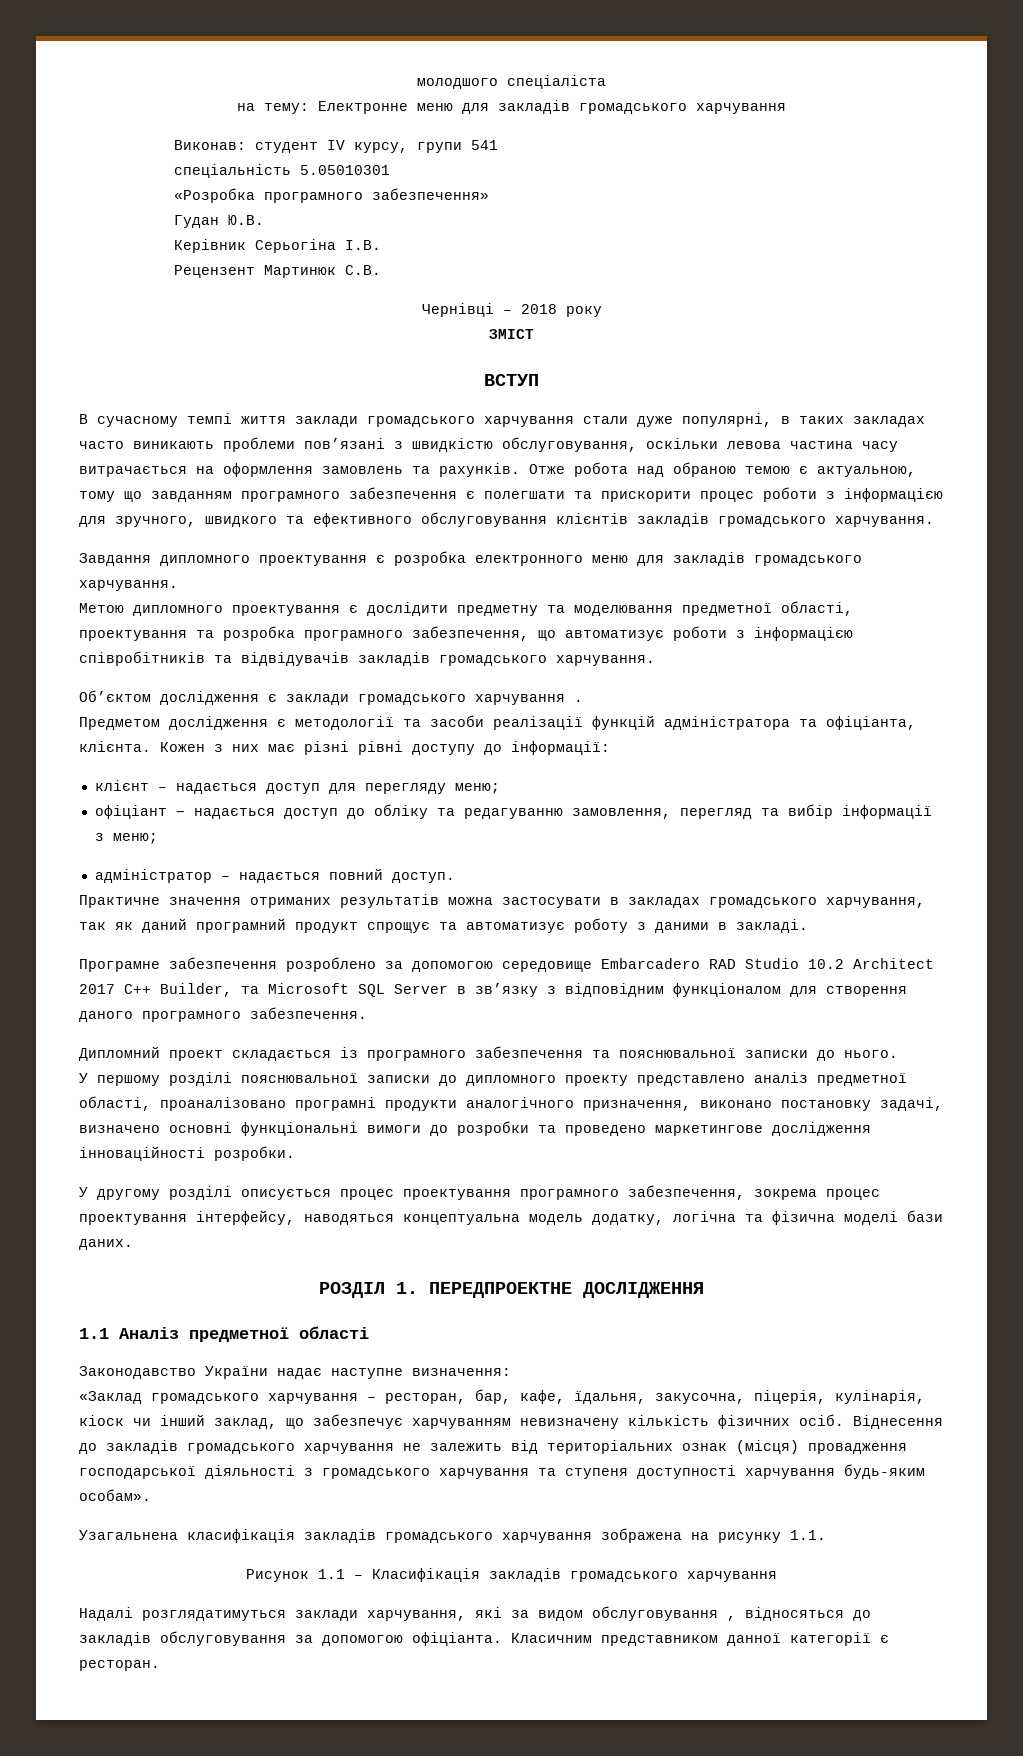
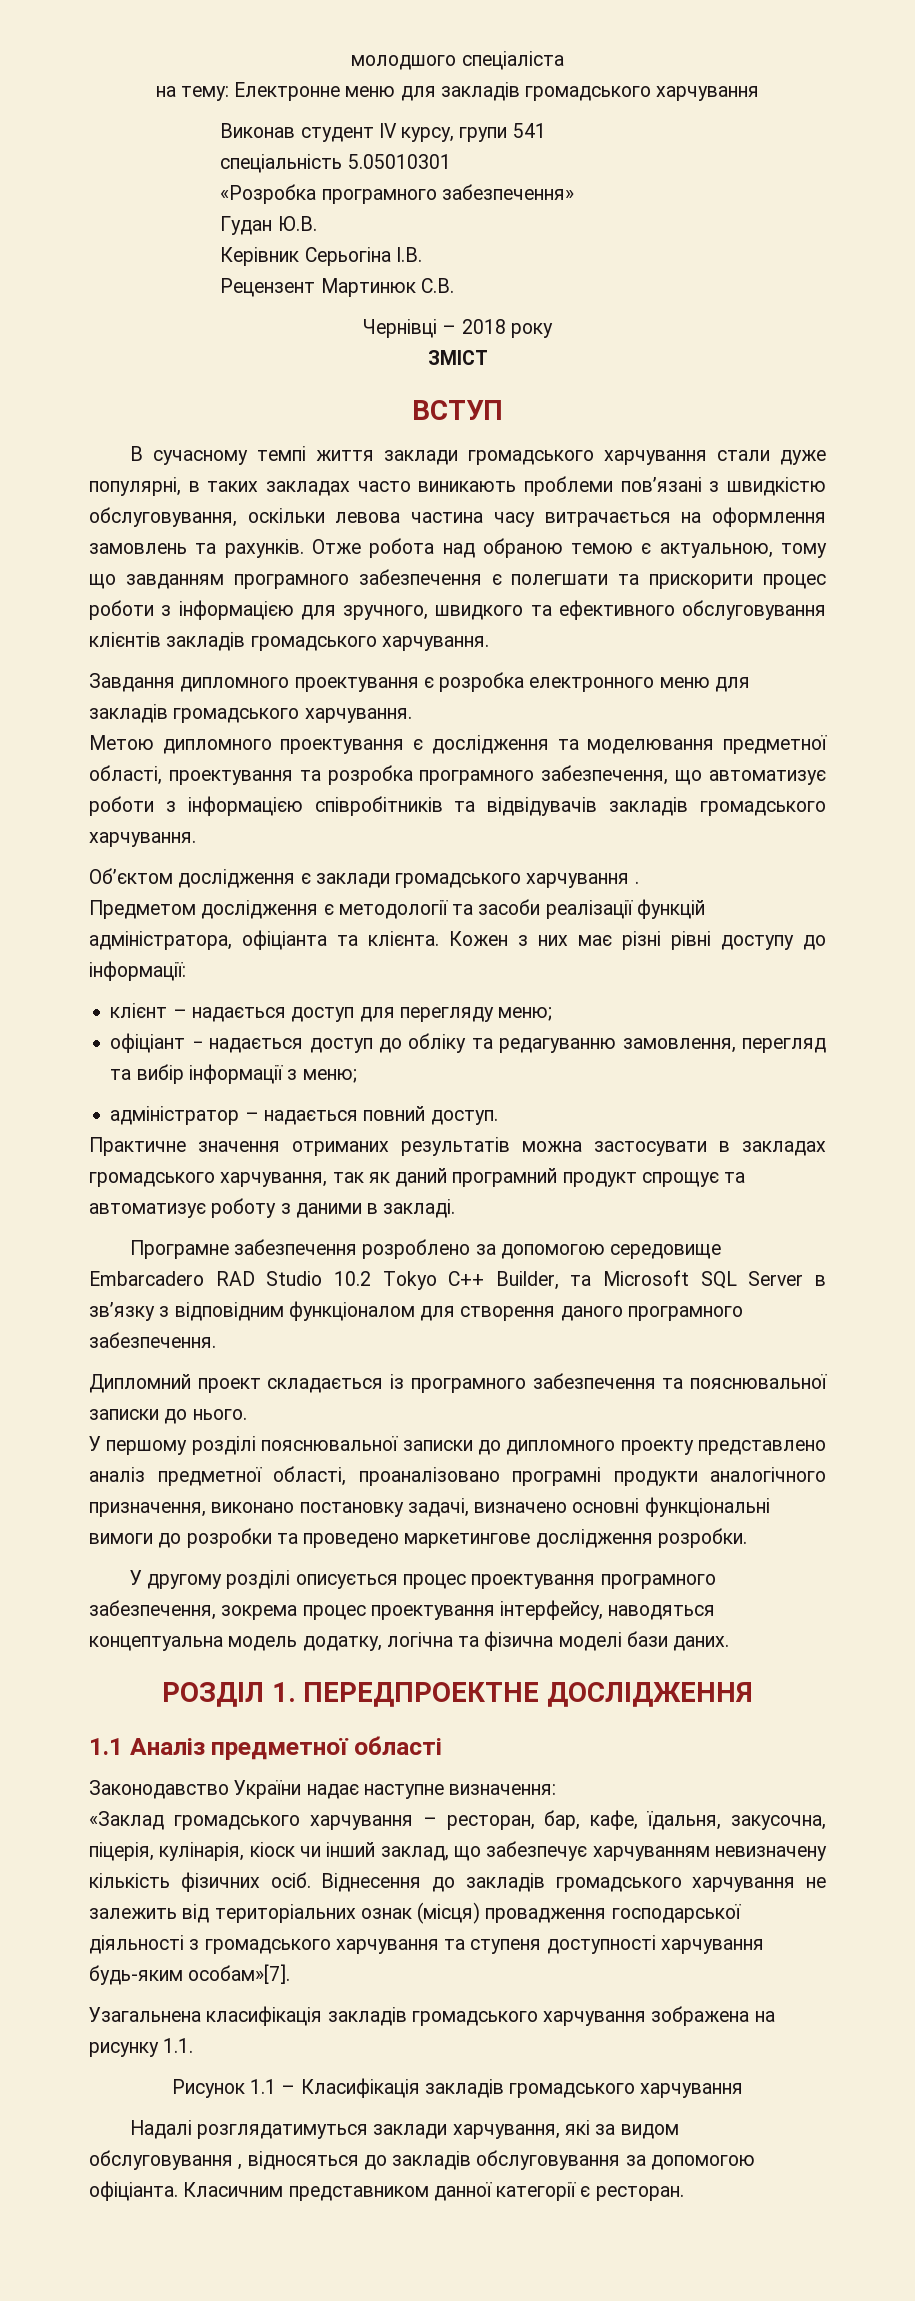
[174,140,247,150] Виконав: -> [220,123,296,138] Виконав
[367,602,538,616] дослідити предметну -> [431,735,549,754] дослідження
[664,716,916,730] адміністратора та офіціанта, -> [89,930,358,950] адміністратора, офіціанта та
[853,958,934,969] [79,984,115,994] Architect 2017 -> [382,1271,437,1290] Tokyo
[79,1146,205,1161] інноваційності -> (653, 1538) none
[79,1489,151,1501] особам». -> [188,1964,291,1984] особам»[7].

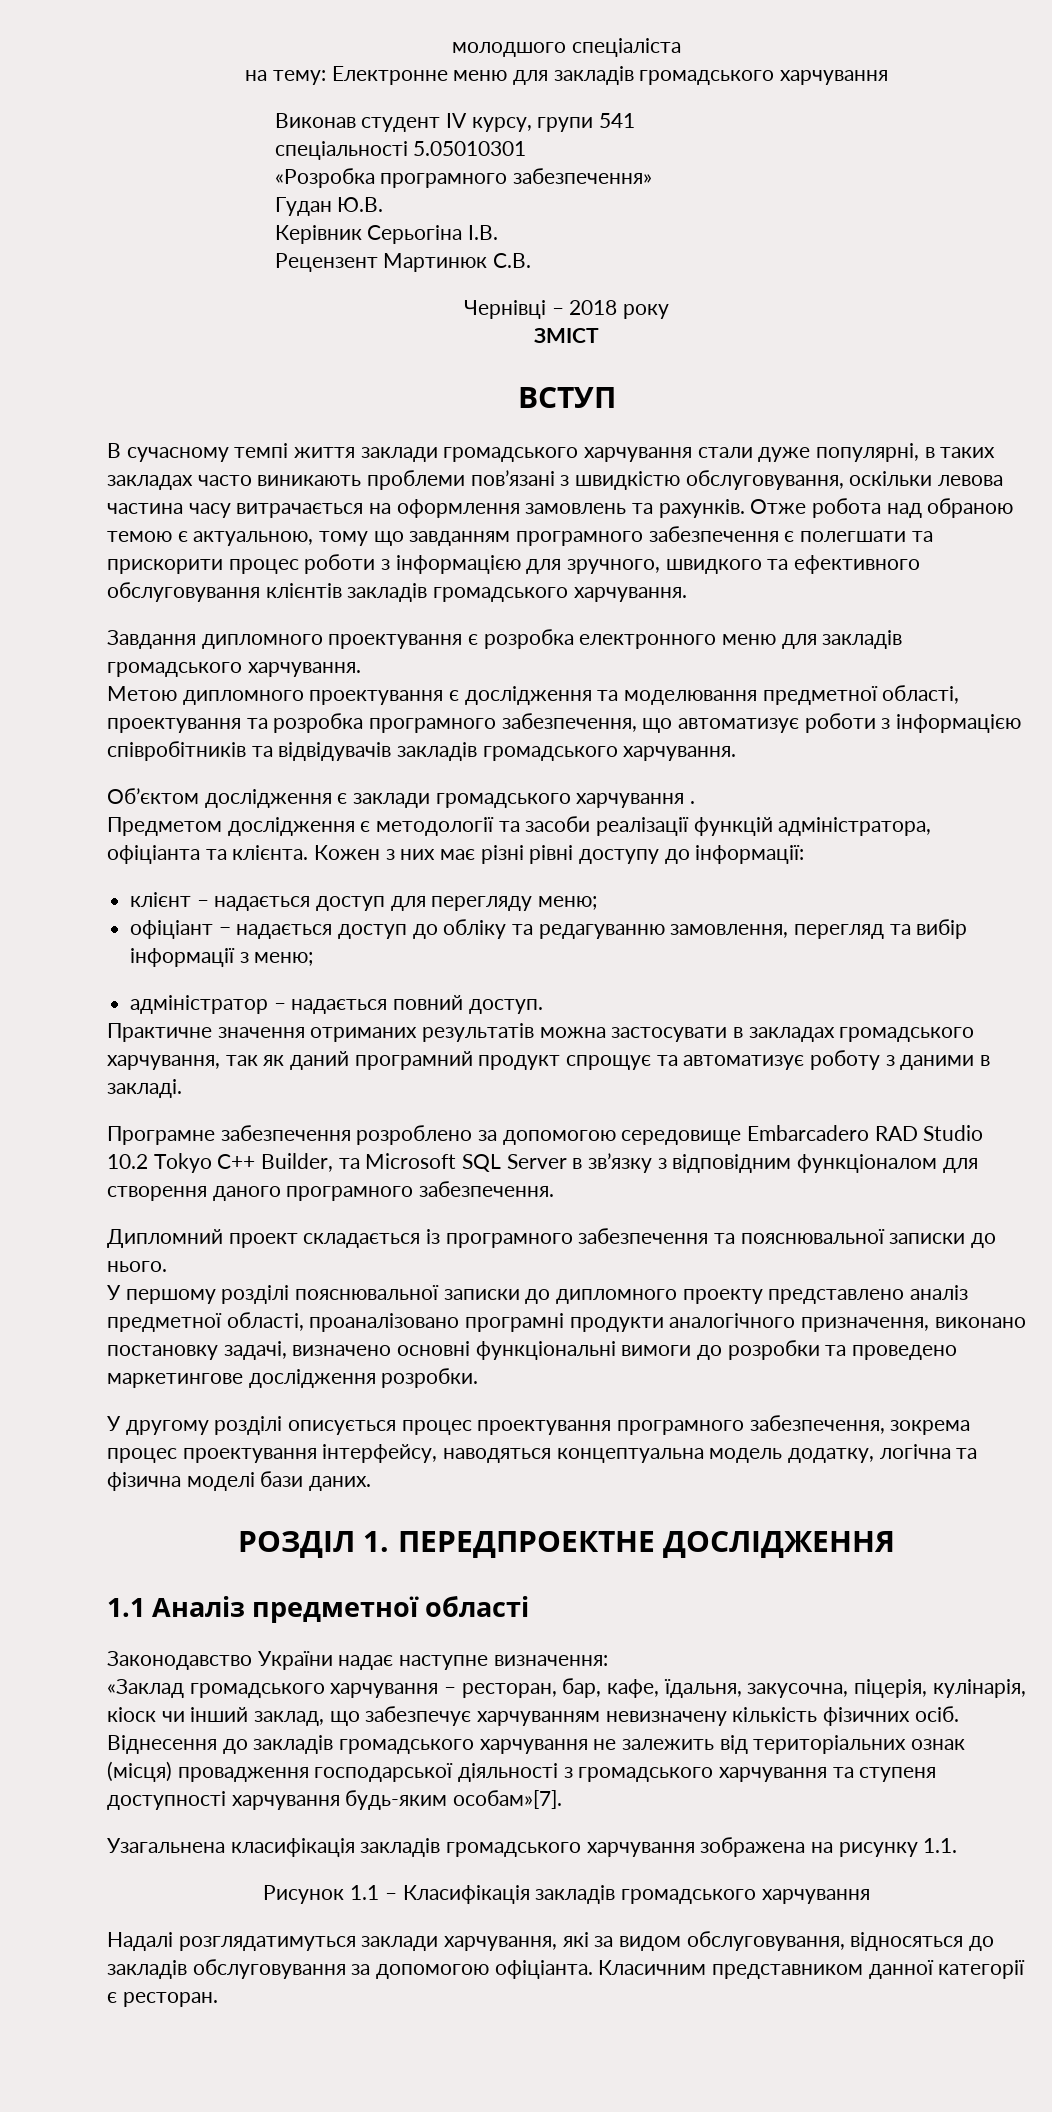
[220,154,343,173] спеціальність -> [274,141,408,160] спеціальності
[89,2150,243,2170] обслуговування , -> [686,1931,845,1951] обслуговування,

